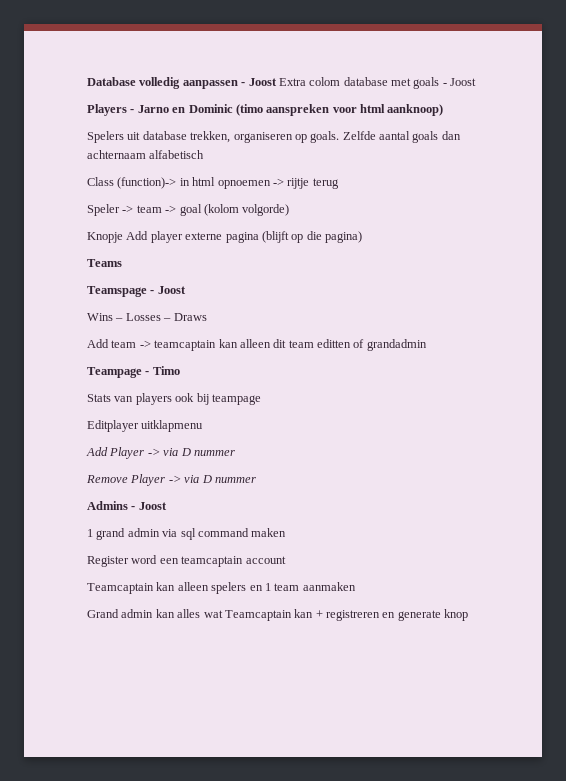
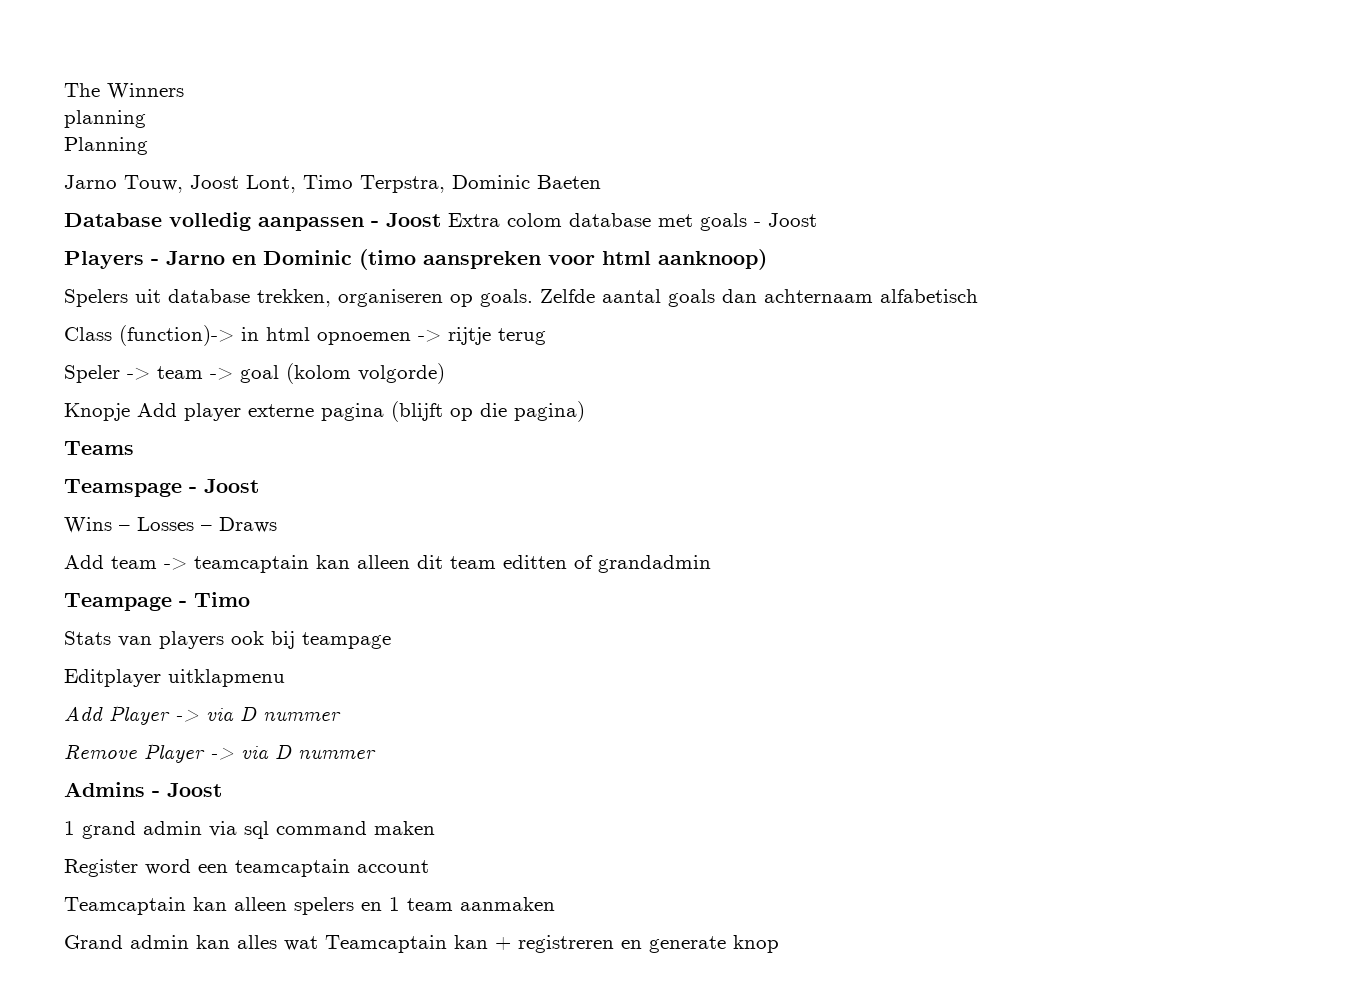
(87, 81) none -> [64,83,184,99] [64,110,146,128] [64,137,148,155] [64,175,601,193] The Winners // planning // Planning // Jarno Touw, Joost Lont, Timo Terpstra, Dominic Baeten //

